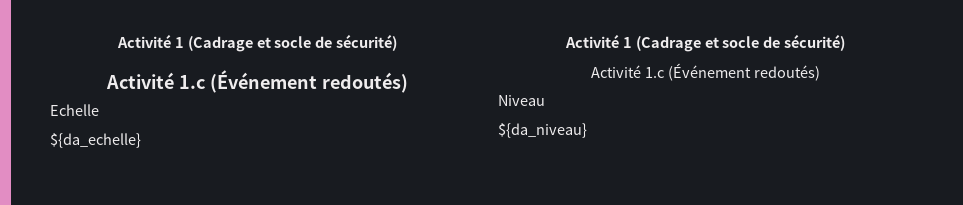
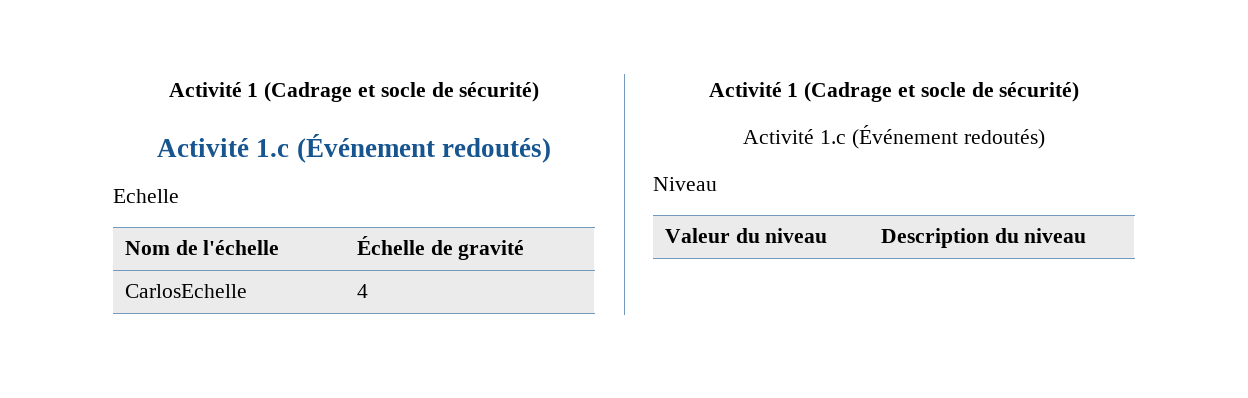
[50,133,141,148] // ${da_echelle} -> [124,240,280,255] [356,236,525,260] [124,284,247,298] [356,284,368,298] // Nom de l'échelle | Échelle de gravité // CarlosEchelle | 4
[498,123,587,138] // ${da_niveau} -> [664,228,828,243] [880,228,1087,248] // Valeur du niveau | Description du niveau

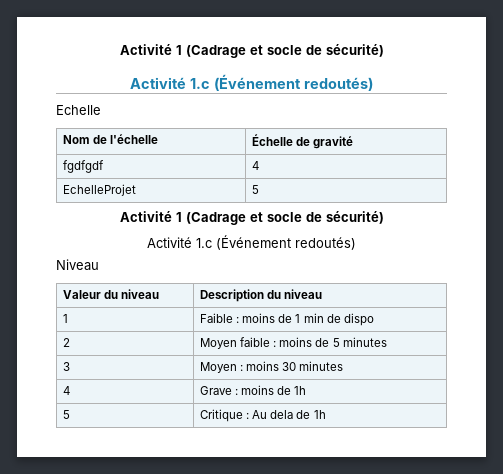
[124,284,247,298] [356,284,368,298] CarlosEchelle | 4 -> [62,160,104,173] [251,161,259,170] [62,184,136,196] [251,185,259,194] fgdfgdf | 4 // EchelleProjet | 5
(1087, 235) none -> [62,314,68,323] [199,313,374,326] [62,338,70,347] [199,337,387,349] [62,362,70,371] [199,361,344,373] [62,386,70,395] [199,385,307,395] [62,410,70,419] [199,409,326,422] // 1 | Faible : moins de 1 min de dispo // 2 | Moyen faible : moins de 5 minutes // 3 | Moyen : moins 30 minutes // 4 | Grave : moins de 1h // 5 | Critique : Au dela de 1h

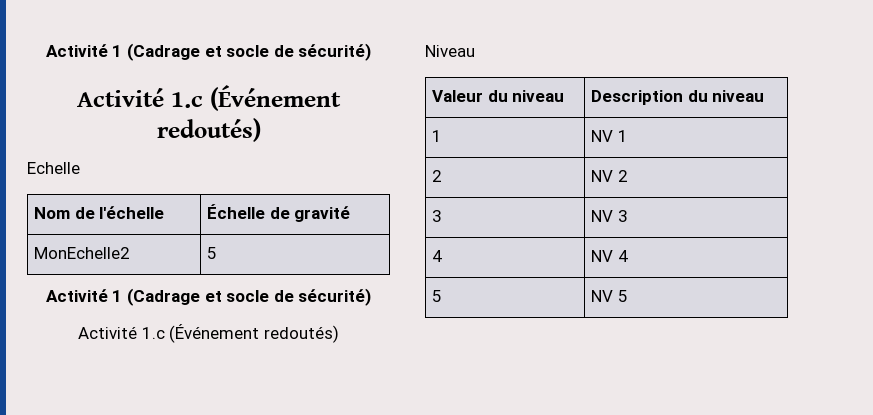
[62,160,104,173] [251,161,259,170] [62,184,136,196] fgdfgdf | 4 // EchelleProjet -> [34,247,131,259] MonEchelle2
[199,313,374,326] [62,338,70,347] [199,337,387,349] [62,362,70,371] [199,361,344,373] [62,386,70,395] [199,385,307,395] [62,410,70,419] [199,409,326,422] Faible : moins de 1 min de dispo // 2 | Moyen faible : moins de 5 minutes // 3 | Moyen : moins 30 minutes // 4 | Grave : moins de 1h // 5 | Critique : Au dela de 1h -> [591,130,628,142] [432,170,443,182] [591,170,628,182] [432,210,443,222] [591,210,628,222] [432,250,443,262] [591,250,628,262] [432,290,443,302] [591,290,628,302] NV 1 // 2 | NV 2 // 3 | NV 3 // 4 | NV 4 // 5 | NV 5

